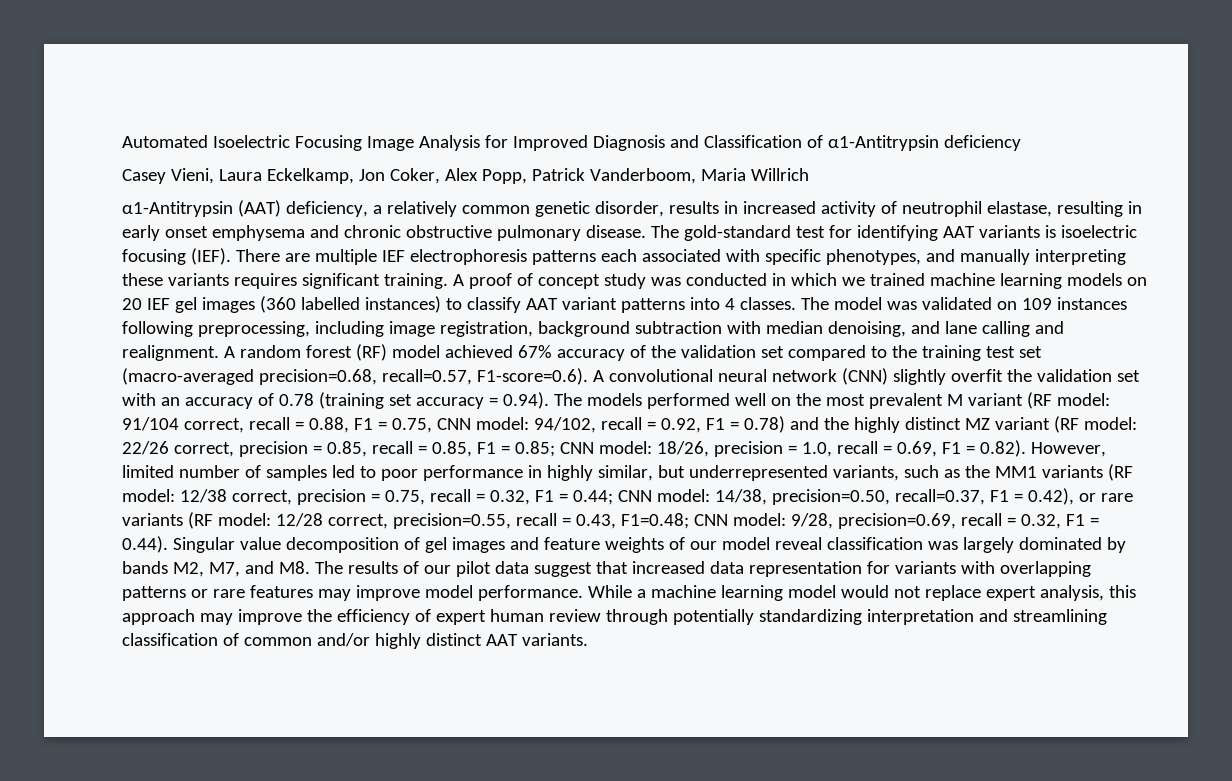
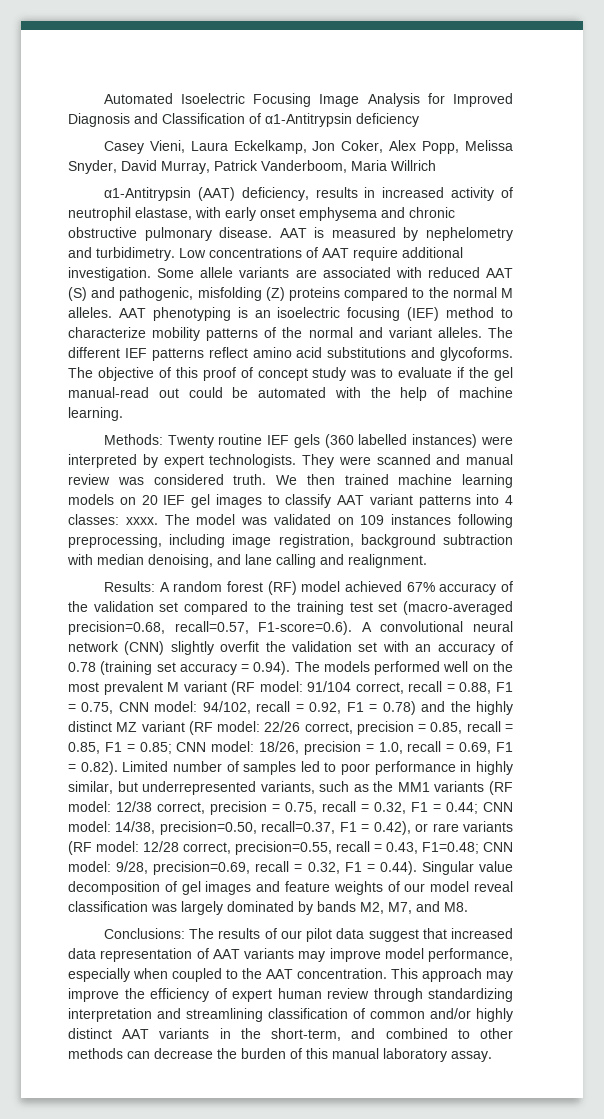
(527, 176) none -> [465,140,513,151] [68,160,210,174] Melissa Snyder, David Murray,
[372,201,664,217] a relatively common genetic disorder, -> (309, 194) none
[1056,201,1142,217] resulting in -> [195,207,221,218] with
[650,225,1137,241] [122,248,1126,265] [122,273,464,289] The gold-standard test for identifying AAT variants is isoelectric focusing (IEF). There are multiple IEF electrophoresis patterns each associated with specific phenotypes, and manually interpreting these variants requires significant training. A -> [279,227,513,241] [68,247,463,261] [68,267,513,281] [68,287,513,301] [68,307,514,321] [68,327,513,341] [68,347,513,361] [68,367,198,381] AAT is measured by nephelometry and turbidimetry. Low concentrations of AAT require additional investigation. Some allele variants are associated with reduced AAT (S) and pathogenic, misfolding (Z) proteins compared to the normal M alleles. AAT phenotyping is an isoelectric focusing (IEF) method to characterize mobility patterns of the normal and variant alleles. The different IEF patterns reflect amino acid substitutions and glycoforms. The objective of this
[685,273,865,286] conducted in which we -> [381,367,513,381] [68,387,513,401] [68,407,123,421] [103,434,513,448] [68,454,513,468] [68,474,335,485] to evaluate if the gel manual-read out could be automated with the help of machine learning. // Methods: Twenty routine IEF gels (360 labelled instances) were interpreted by expert technologists. They were scanned and manual review was considered truth. We then
[259,296,441,313] (360 labelled instances) -> (262, 501) none
[739,297,796,310] classes. -> [68,514,158,525] classes: xxxx.
(219, 353) none -> [103,581,155,592] // Results:
[1030,442,1106,457] [122,465,174,478] However, limited -> [122,761,169,772] Limited
(310, 567) none -> [103,928,185,939] // Conclusions:
[866,561,1091,577] [122,585,1136,601] for variants with overlapping patterns or rare features may improve model performance. While a machine learning model would not replace expert analysis, this -> [196,948,513,962] [68,968,418,982] of AAT variants may improve model performance, especially when coupled to the AAT concentration. This
[672,609,754,625] potentially -> (423, 995) none
[521,633,588,646] variants. -> [159,1028,513,1041] [68,1048,492,1062] variants in the short-term, and combined to other methods can decrease the burden of this manual laboratory assay.

